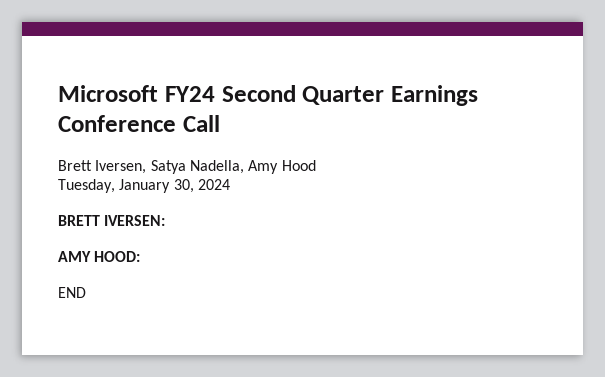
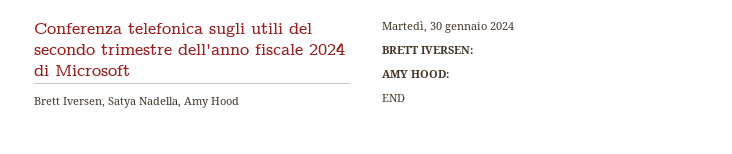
[58,85,478,106] [58,115,220,132] Microsoft FY24 Second Quarter Earnings Conference Call -> [34,23,312,37] [34,42,345,55] [34,65,130,76] Conferenza telefonica sugli utili del secondo trimestre dell'anno fiscale 2024 di Microsoft
[58,179,194,193] Tuesday, January 30, -> [382,21,487,33] Martedì, 30 gennaio

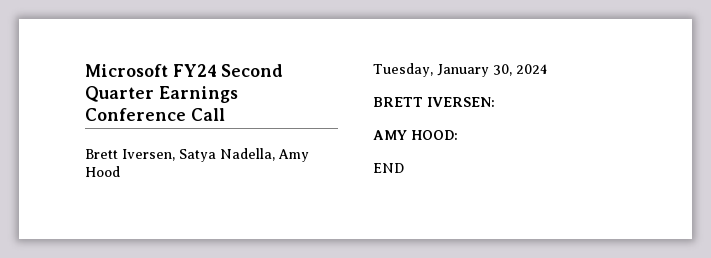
[34,23,312,37] [34,42,345,55] [34,65,130,76] Conferenza telefonica sugli utili del secondo trimestre dell'anno fiscale 2024 di Microsoft -> [85,64,284,77] [85,86,238,103] [85,108,225,121] Microsoft FY24 Second Quarter Earnings Conference Call
[382,21,487,33] Martedì, 30 gennaio -> [373,63,512,77] Tuesday, January 30,

